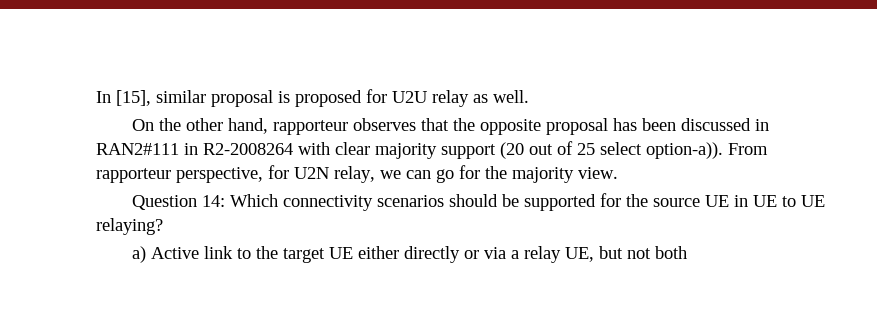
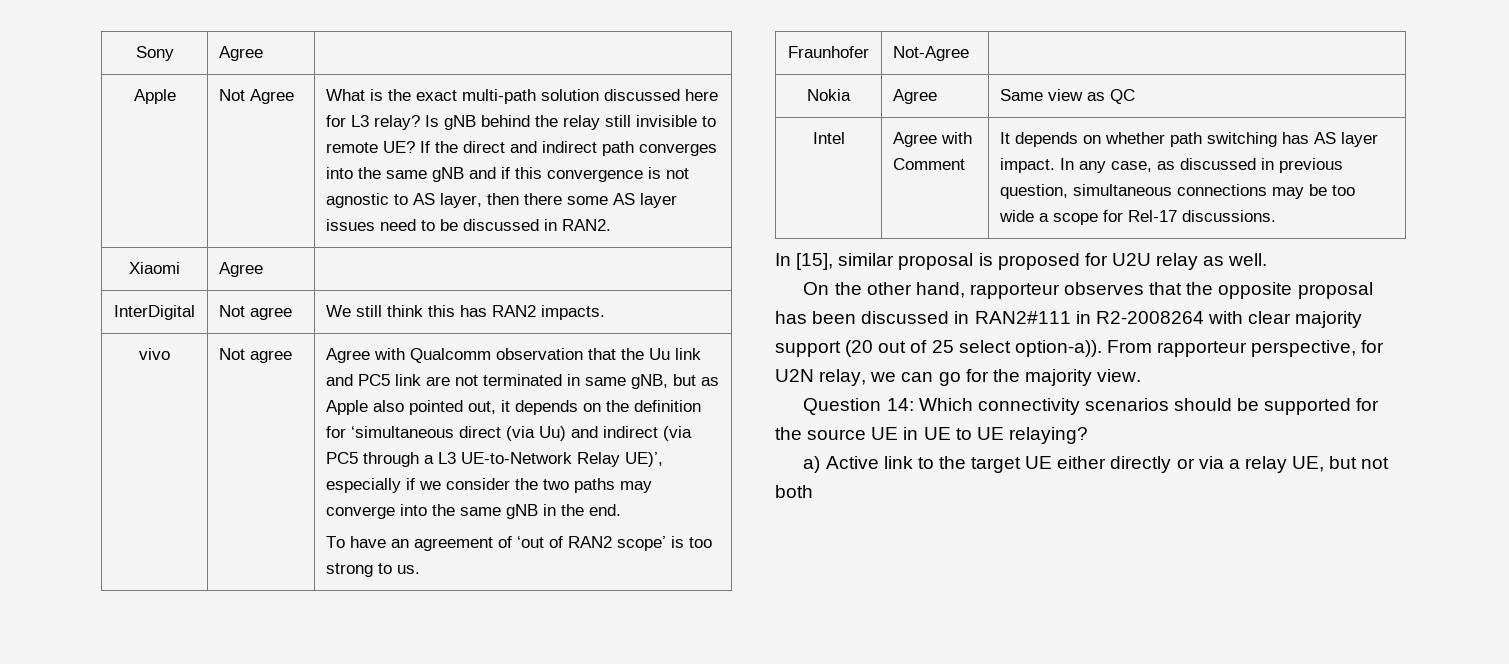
(96, 97) none -> [135,46,174,61] [219,46,264,61] [133,89,176,104] [219,89,295,104] [326,89,719,104] [326,115,717,130] [326,141,718,156] [326,167,690,182] [326,193,678,208] [326,219,612,231] [129,262,180,274] [219,262,264,277] [114,305,195,320] [219,305,293,320] [326,305,606,320] [139,348,170,360] [219,348,293,363] [326,348,702,363] [326,374,720,389] [326,400,702,415] [326,426,693,441] [326,452,664,467] [326,478,653,493] [326,504,622,519] [326,536,713,551] [326,563,421,577] [788,46,869,58] [893,46,970,61] [807,89,851,101] [893,89,938,104] [1000,89,1136,104] [812,132,845,144] [893,132,973,147] [893,158,966,170] [1000,132,1379,147] [1000,158,1344,173] [1000,184,1356,199] [999,210,1277,225] Sony | Agree | // Apple | Not Agree | What is the exact multi-path solution discussed here for L3 relay? Is gNB behind the relay still invisible to remote UE? If the direct and indirect path converges into the same gNB and if this convergence is not agnostic to AS layer, then there some AS layer issues need to be discussed in RAN2. // Xiaomi | Agree | // InterDigital | Not agree | We still think this has RAN2 impacts. // vivo | Not agree | Agree with Qualcomm observation that the Uu link and PC5 link are not terminated in same gNB, but as Apple also pointed out, it depends on the definition for ‘simultaneous direct (via Uu) and indirect (via PC5 through a L3 UE-to-Network Relay UE)’, especially if we consider the two paths may converge into the same gNB in the end. // To have an agreement of ‘out of RAN2 scope’ is too strong to us. // Fraunhofer | Not-Agree | // Nokia | Agree | Same view as QC // Intel | Agree with Comment | It depends on whether path switching has AS layer impact. In any case, as discussed in previous question, simultaneous connections may be too wide a scope for Rel-17 discussions. //

